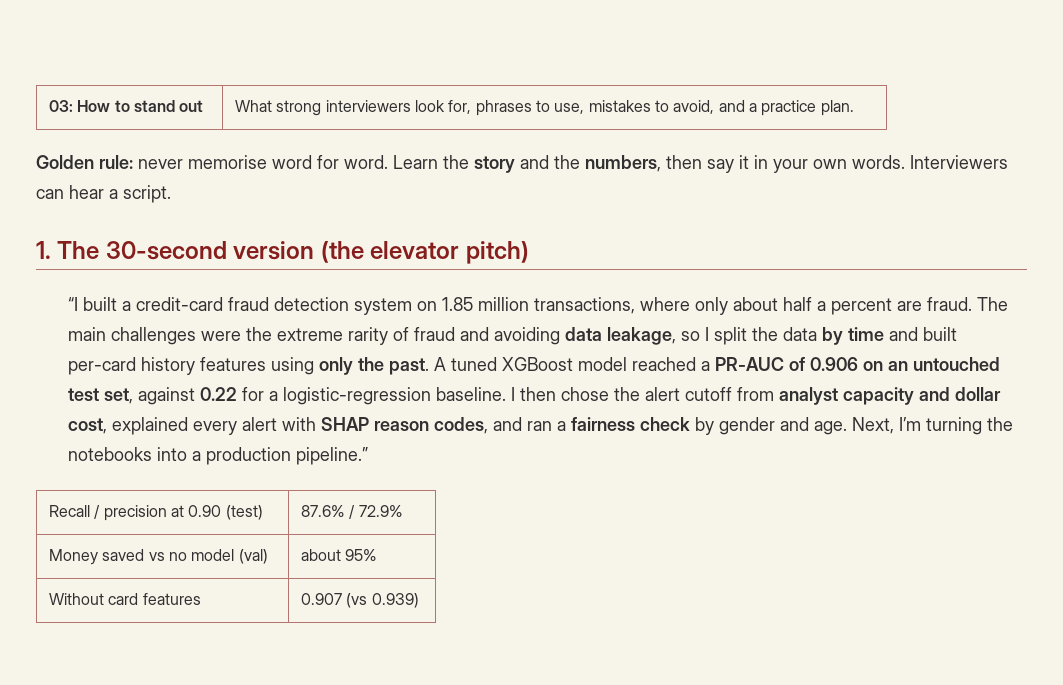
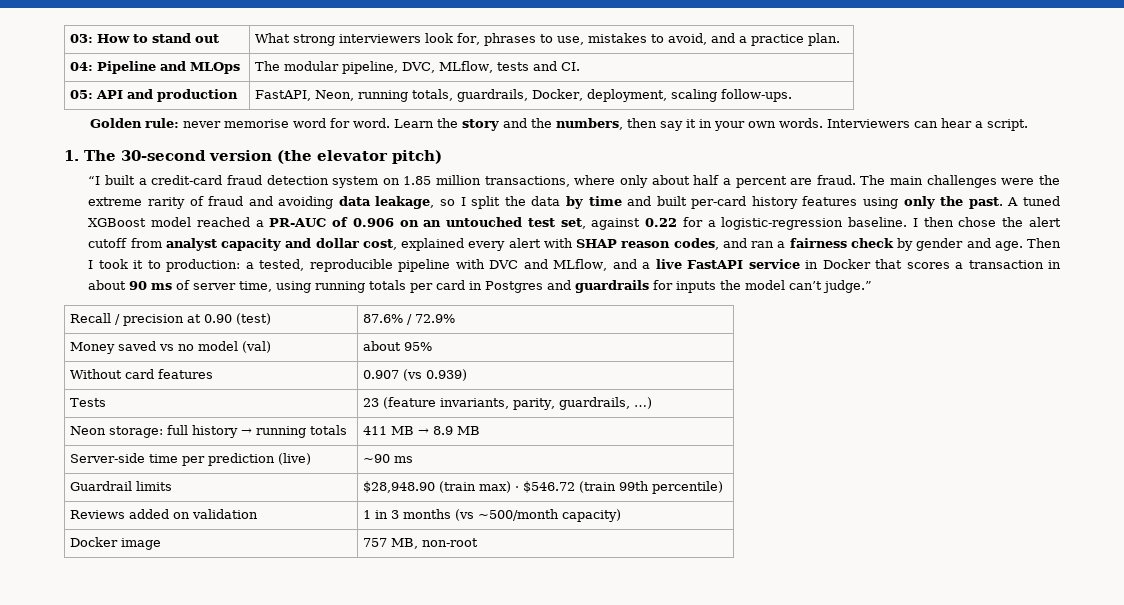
(854, 108) none -> [70,61,241,74] [255,61,581,74] [70,89,239,102] [255,89,793,102] // 04: Pipeline and MLOps | The modular pipeline, DVC, MLflow, tests and CI. // 05: API and production | FastAPI, Neon, running totals, guardrails, Docker, deployment, scaling follow-ups.
[851,417,1013,435] [67,447,368,465] Next, I’m turning the notebooks into a production pipeline.” -> [1026,238,1061,248] [88,259,1061,272] [88,280,873,293] Then I took it to production: a tested, reproducible pipeline with DVC and MLflow, and a live FastAPI service in Docker that scores a transaction in about 90 ms of server time, using running totals per card in Postgres and guardrails for inputs the model can’t judge.”
(419, 600) none -> [70,398,107,407] [363,397,653,410] [70,425,348,438] [363,426,481,435] [70,453,312,466] [363,454,414,463] [70,481,173,491] [363,481,724,494] [70,509,259,519] [363,509,622,522] [70,537,162,550] [363,538,479,549] // Tests | 23 (feature invariants, parity, guardrails, …) // Neon storage: full history → running totals | 411 MB → 8.9 MB // Server-side time per prediction (live) | ~90 ms // Guardrail limits | $28,948.90 (train max) · $546.72 (train 99th percentile) // Reviews added on validation | 1 in 3 months (vs ~500/month capacity) // Docker image | 757 MB, non-root

